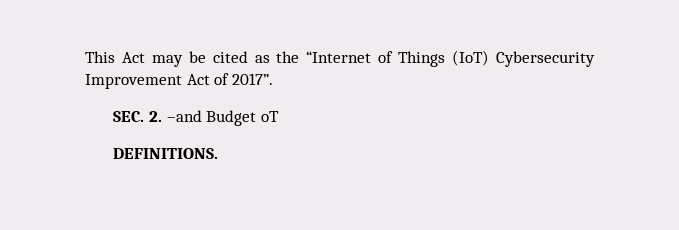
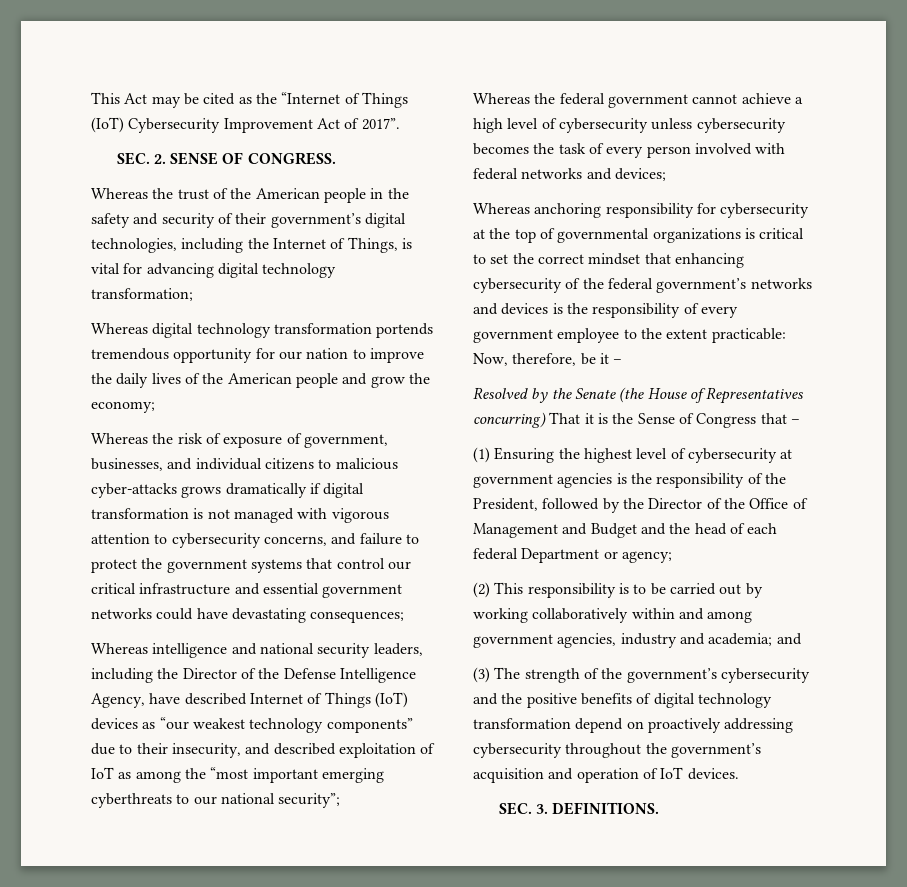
[166,110,279,126] –and Budget oT // -> [170,152,336,165] [91,188,409,203] [91,213,406,228] [91,237,412,253] [91,263,337,278] [91,288,193,301] [91,323,434,338] [91,348,424,363] [91,373,430,388] [91,401,155,413] [91,433,388,448] [91,458,398,471] [91,483,365,498] [91,508,389,523] [91,533,419,548] [91,558,411,573] [91,583,403,598] [91,608,405,623] [91,643,423,658] [91,668,416,683] [91,692,408,708] [91,717,413,733] [91,743,436,758] [91,767,384,783] [91,793,341,808] [473,93,803,108] [473,118,786,133] [473,143,786,158] [473,168,666,181] [473,203,810,218] [473,228,805,243] [473,253,744,268] [473,278,812,293] [473,303,738,318] [473,328,786,343] [473,353,623,366] [473,387,805,404] [473,412,800,428] [473,447,793,463] [473,473,786,488] [473,498,808,513] [473,523,778,538] [473,548,672,563] [473,582,763,598] [473,608,753,623] [473,633,802,648] [473,667,810,683] [473,693,772,708] [473,718,794,733] [473,743,761,758] [473,767,739,783] [498,802,548,815] SENSE OF CONGRESS. // Whereas the trust of the American people in the safety and security of their government’s digital technologies, including the Internet of Things, is vital for advancing digital technology transformation; // Whereas digital technology transformation portends tremendous opportunity for our nation to improve the daily lives of the American people and grow the economy; // Whereas the risk of exposure of government, businesses, and individual citizens to malicious cyber-attacks grows dramatically if digital transformation is not managed with vigorous attention to cybersecurity concerns, and failure to protect the government systems that control our critical infrastructure and essential government networks could have devastating consequences; // Whereas intelligence and national security leaders, including the Director of the Defense Intelligence Agency, have described Internet of Things (IoT) devices as “our weakest technology components” due to their insecurity, and described exploitation of IoT as among the “most important emerging cyberthreats to our national security”; // Whereas the federal government cannot achieve a high level of cybersecurity unless cybersecurity becomes the task of every person involved with federal networks and devices; // Whereas anchoring responsibility for cybersecurity at the top of governmental organizations is critical to set the correct mindset that enhancing cybersecurity of the federal government’s networks and devices is the responsibility of every government employee to the extent practicable: Now, therefore, be it – // Resolved by the Senate (the House of Representatives concurring) That it is the Sense of Congress that – // (1) Ensuring the highest level of cybersecurity at government agencies is the responsibility of the President, followed by the Director of the Office of Management and Budget and the head of each federal Department or agency; // (2) This responsibility is to be carried out by working collaboratively within and among government agencies, industry and academia; and // (3) The strength of the government’s cybersecurity and the positive benefits of digital technology transformation depend on proactively addressing cybersecurity throughout the government’s acquisition and operation of IoT devices. // SEC. 3.

